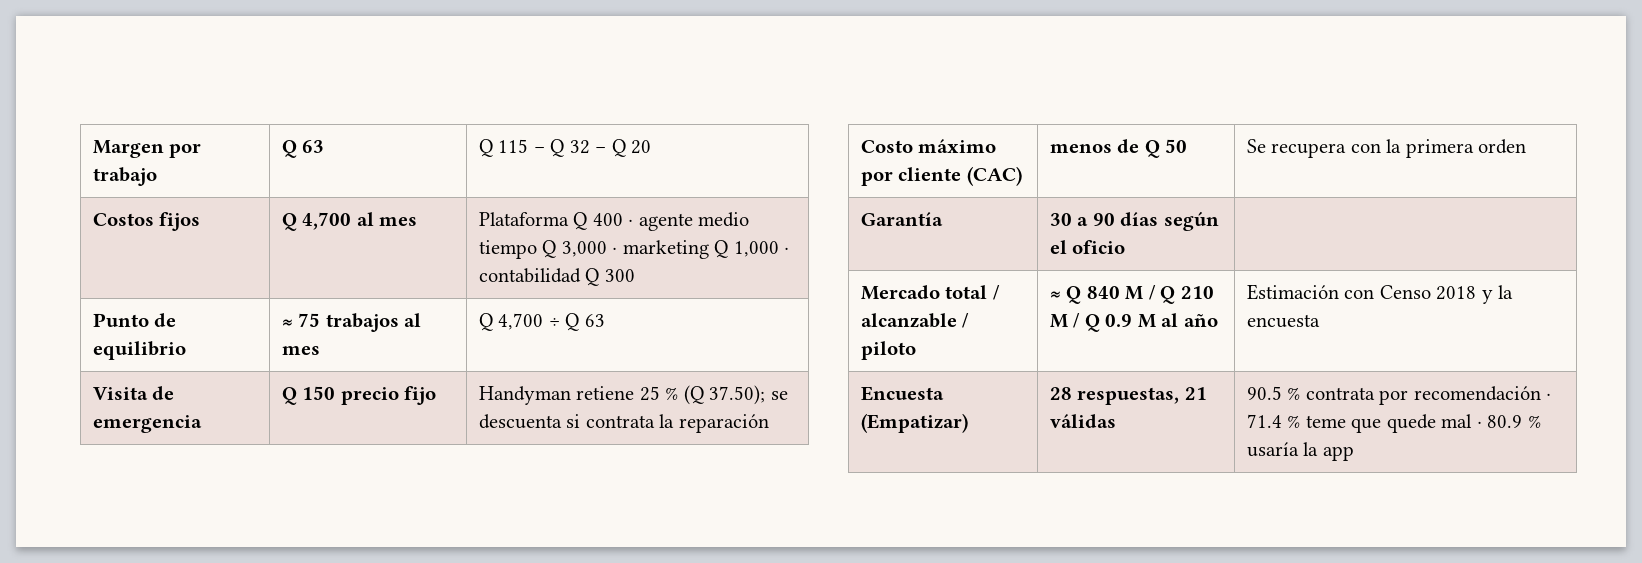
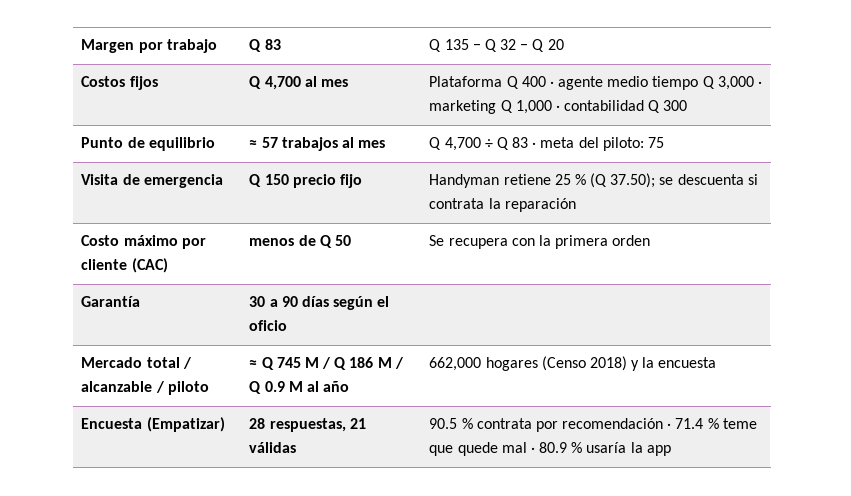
[302,140,325,153] [478,139,529,157] 63 | Q 115 -> [264,39,281,50] [429,39,469,52] 83 | Q 135
[298,313,321,327] 75 -> [261,137,278,148] 57
[584,314,605,327] 63 -> [512,137,665,151] 83 · meta del piloto: 75
[1086,285,1214,304] 840 M / Q 210 -> [276,357,374,370] 745 M / Q 186
[1246,284,1477,300] Estimación con Censo 2018 -> [429,356,627,371] 662,000 hogares (Censo 2018)

